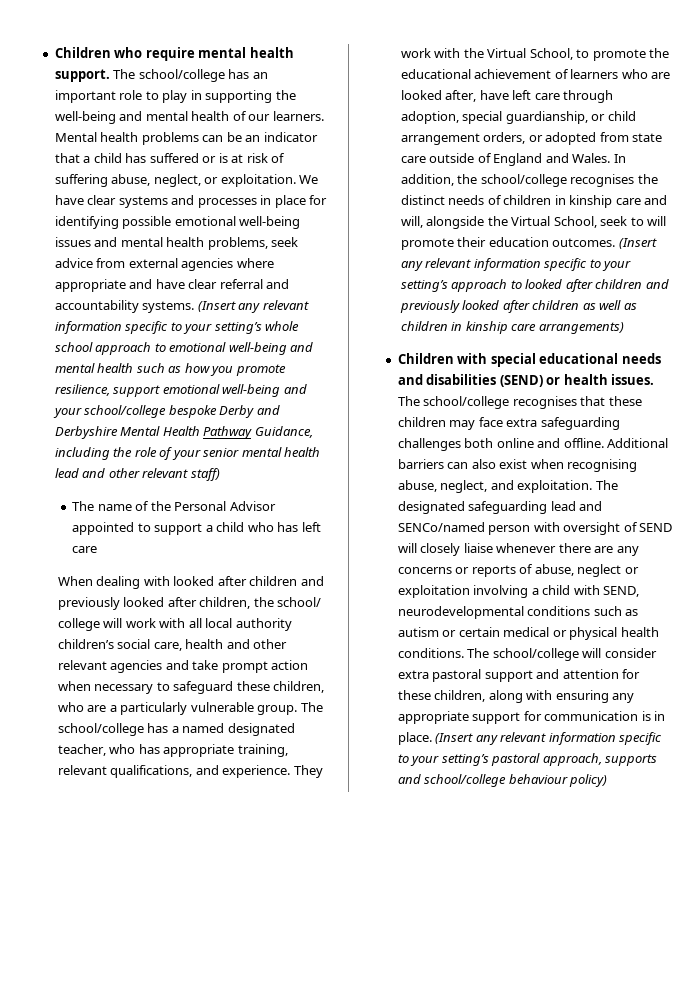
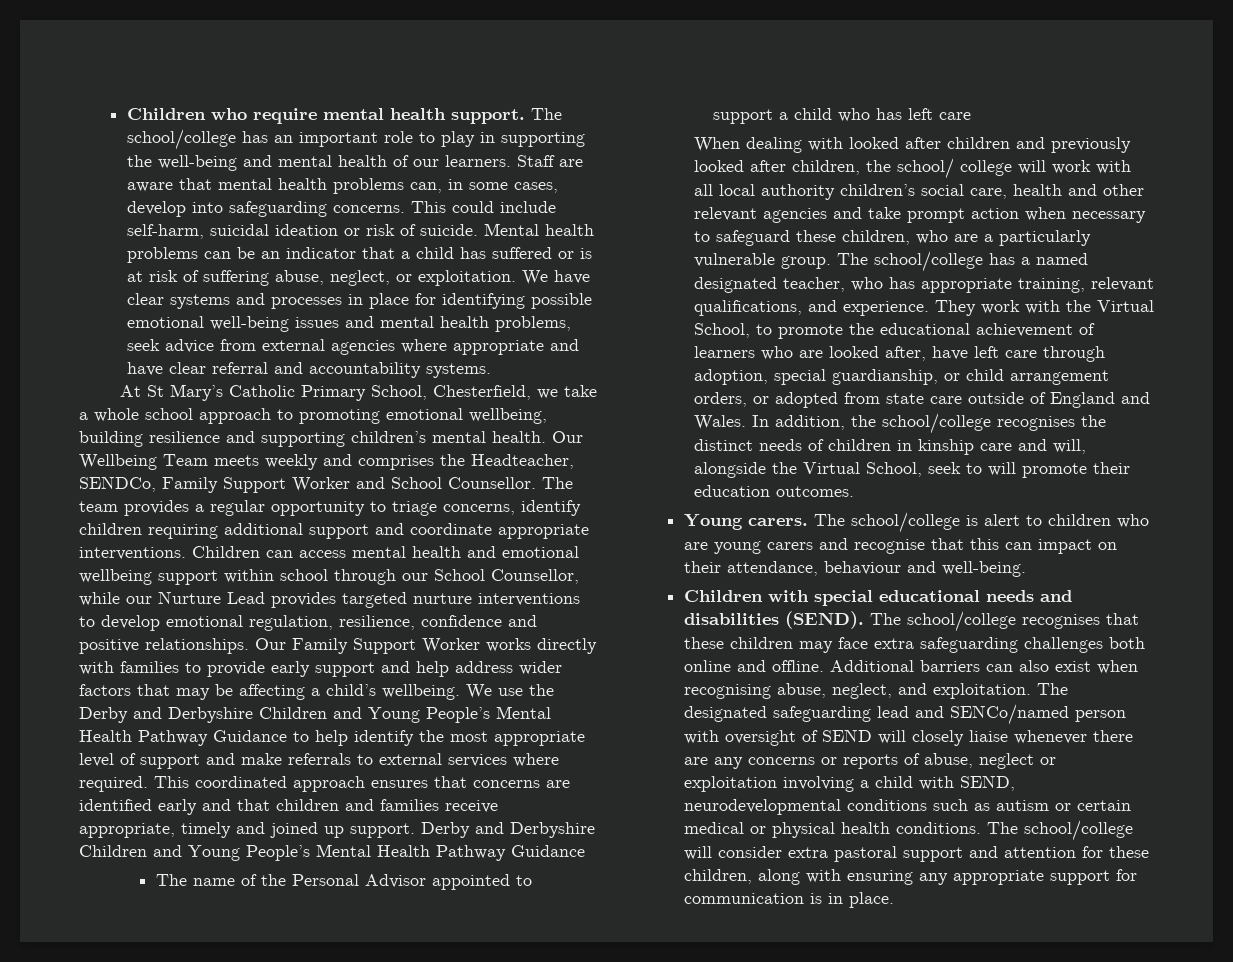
(324, 116) none -> [517,155,584,167] [127,178,559,194] [127,201,557,217] [127,224,479,239] Staff are aware that mental health problems can, in some cases, develop into safeguarding concerns. This could include self-harm, suicidal ideation or risk of suicide.
[197,300,309,313] [54,321,300,334] [54,342,314,355] [54,363,286,376] [54,384,307,397] [52,405,280,418] [54,426,313,439] [54,447,321,460] [54,468,220,481] (Insert any relevant information specific to your setting’s whole school approach to emotional well-being and mental health such as how you promote resilience, support emotional well-being and your school/college bespoke Derby and Derbyshire Mental Health Pathway Guidance, including the role of your senior mental health lead and other relevant staff) -> [119,384,597,401] [79,408,547,424] [79,431,583,447] [79,454,574,470] [79,476,573,493] [79,500,581,516] [79,523,589,539] [79,546,579,560] [79,569,579,585] [79,591,580,608] [79,615,537,631] [79,638,597,654] [79,661,562,677] [79,684,554,700] [79,706,551,723] [79,730,585,746] [79,753,559,769] [79,776,570,792] [79,799,498,815] [79,822,595,838] [79,844,585,861] // At St Mary’s Catholic Primary School, Chesterfield, we take a whole school approach to promoting emotional wellbeing, building resilience and supporting children’s mental health. Our Wellbeing Team meets weekly and comprises the Headteacher, SENDCo, Family Support Worker and School Counsellor. The team provides a regular opportunity to triage concerns, identify children requiring additional support and coordinate appropriate interventions. Children can access mental health and emotional wellbeing support within school through our School Counsellor, while our Nurture Lead provides targeted nurture interventions to develop emotional regulation, resilience, confidence and positive relationships. Our Family Support Worker works directly with families to provide early support and help address wider factors that may be affecting a child’s wellbeing. We use the Derby and Derbyshire Children and Young People’s Mental Health Pathway Guidance to help identify the most appropriate level of support and make referrals to external services where required. This coordinated approach ensures that concerns are identified early and that children and families receive appropriate, timely and joined up support. Derby and Derbyshire Children and Young People’s Mental Health Pathway Guidance
[618,238,657,249] [400,258,632,271] [400,279,669,292] [399,300,637,313] [400,321,624,334] (Insert any relevant information specific to your setting’s approach to looked after children and previously looked after children as well as children in kinship care arrangements) -> [684,512,1150,533] [684,538,1118,554] [684,561,1027,577] // Young carers. The school/college is alert to children who are young carers and recognise that this can impact on their attendance, behaviour and well-being.
[499,374,655,387] (SEND) or health issues. -> [785,611,865,629] (SEND).
[435,732,662,745] [397,753,658,766] [397,774,608,787] (Insert any relevant information specific to your setting’s pastoral approach, supports and school/college behaviour policy) -> (895, 900) none

